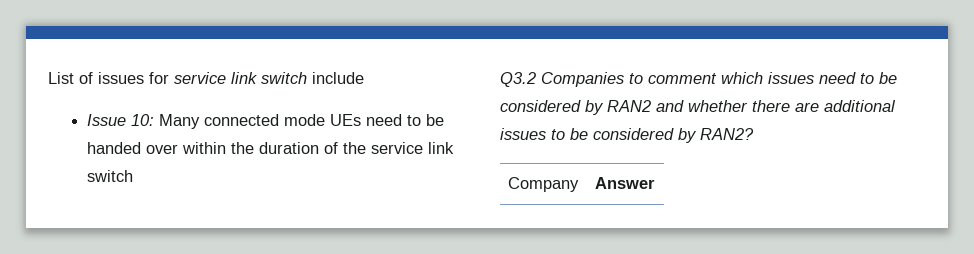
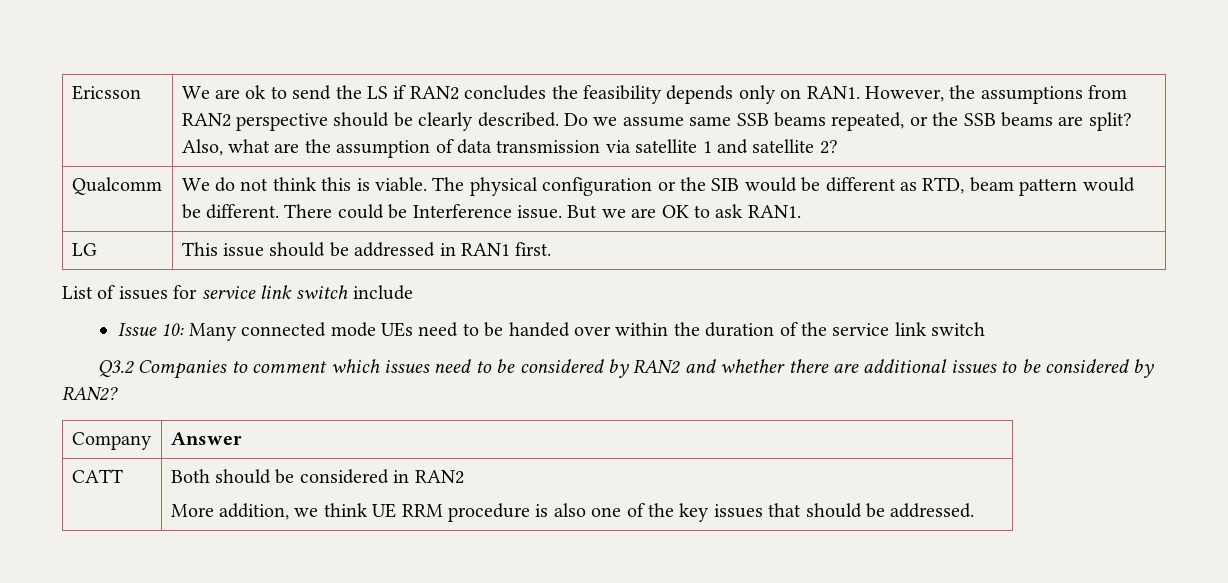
(48, 78) none -> [71,85,141,100] [181,85,1128,104] [181,112,1132,131] [181,139,838,158] [71,177,162,195] [181,177,1135,196] [181,204,801,219] [71,243,97,256] [181,242,552,257] Ericsson | We are ok to send the LS if RAN2 concludes the feasibility depends only on RAN1. However, the assumptions from RAN2 perspective should be clearly described. Do we assume same SSB beams repeated, or the SSB beams are split? Also, what are the assumption of data transmission via satellite 1 and satellite 2? // Qualcomm | We do not think this is viable. The physical configuration or the SIB would be different as RTD, beam pattern would be different. There could be Interference issue. But we are OK to ask RAN1. // LG | This issue should be addressed in RAN1 first. //
(656, 183) none -> [71,469,123,483] [170,469,464,484] [170,503,975,522] // CATT | Both should be considered in RAN2 // More addition, we think UE RRM procedure is also one of the key issues that should be addressed.

